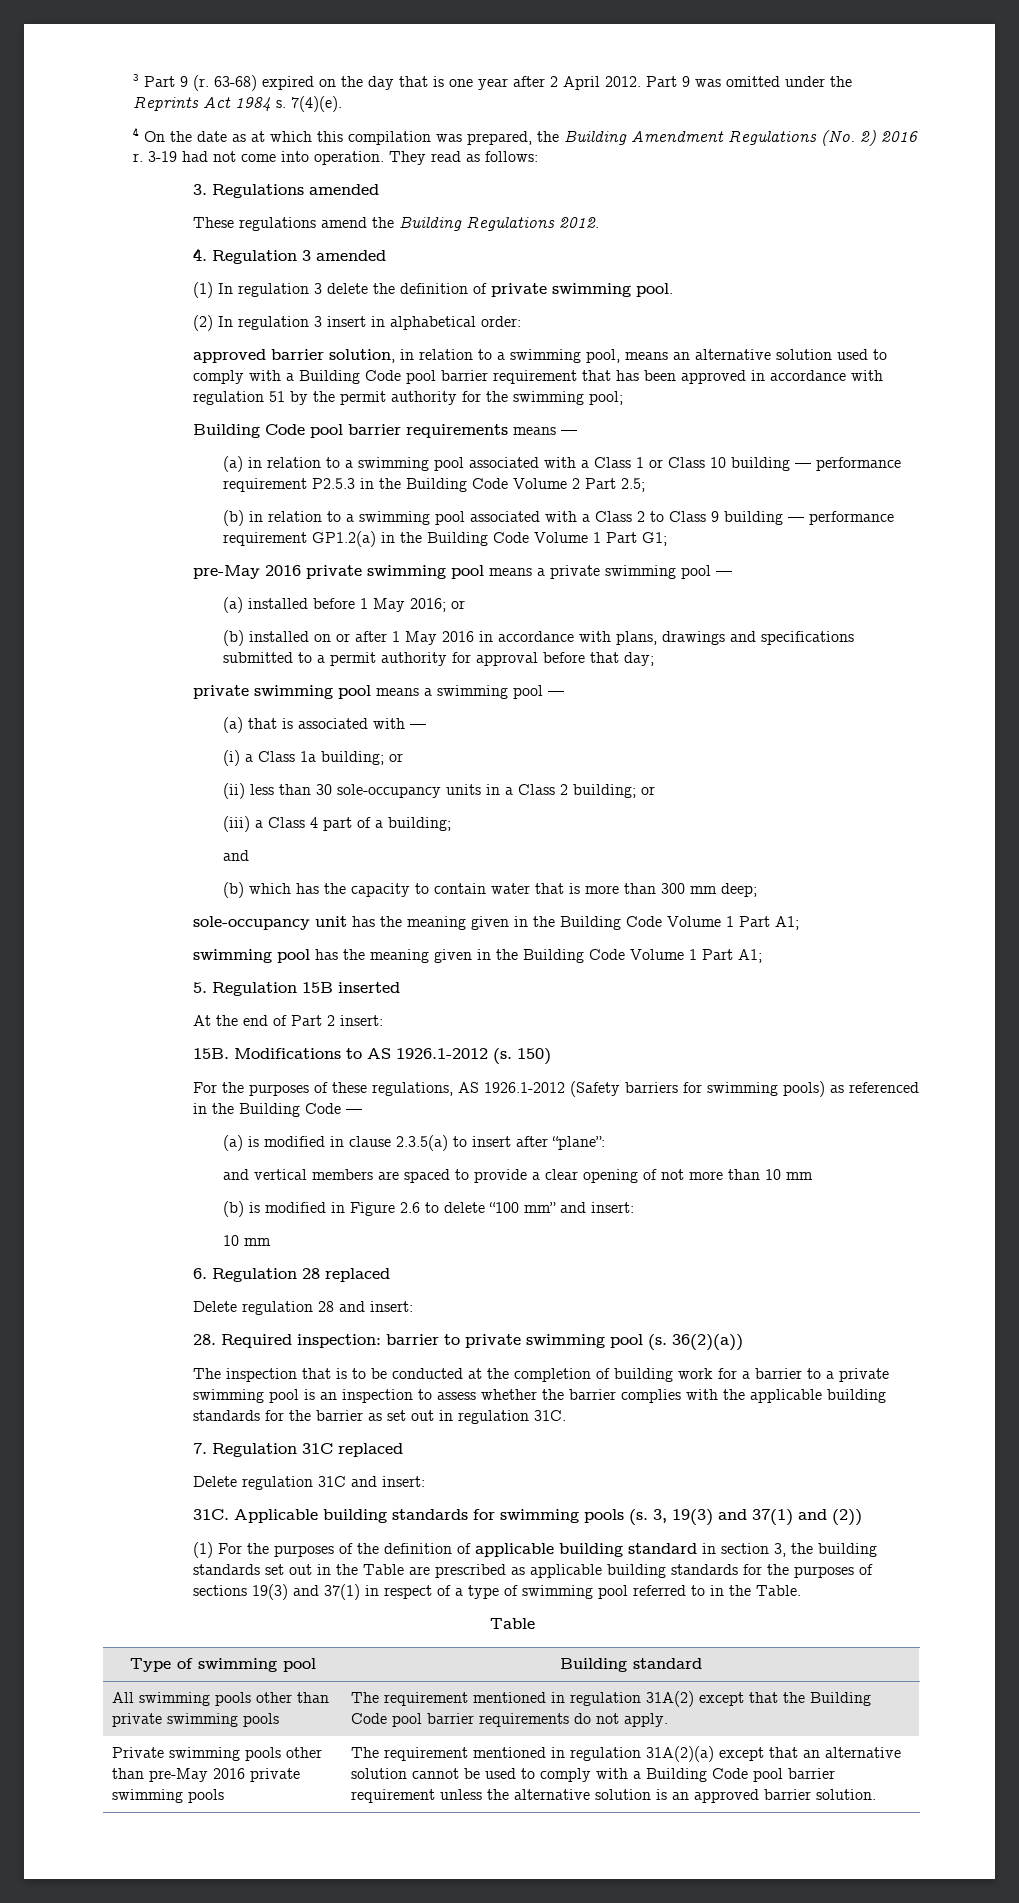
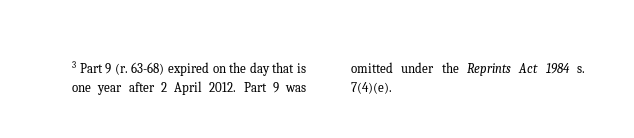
[133,127,919,146] [133,151,539,165] [193,184,380,198] [193,216,600,231] [193,248,387,264] [193,282,674,298] [193,315,522,331] [193,349,888,363] [193,370,884,384] [193,391,624,405] [193,424,578,438] [223,456,902,472] [223,478,646,492] [223,510,895,526] [223,531,668,547] [193,565,733,579] [223,597,466,613] [223,630,855,646] [223,652,655,666] [193,685,565,699] [223,717,427,733] [223,750,404,766] [223,783,656,799] [223,816,452,832] [223,850,250,861] [223,882,758,898] [193,916,800,930] [193,949,763,963] [193,982,401,996] [193,1015,384,1026] [193,1048,552,1065] [193,1081,920,1097] [193,1103,363,1117] [223,1135,606,1151] [223,1169,814,1183] [223,1201,635,1217] [223,1235,272,1246] [193,1268,391,1282] [193,1301,414,1315] [193,1334,744,1351] [193,1368,890,1382] [193,1389,887,1403] [193,1410,567,1424] [193,1443,404,1457] [193,1476,426,1490] [193,1509,863,1526] [193,1542,878,1558] [193,1564,874,1578] [193,1584,802,1600] [489,1618,535,1629] [130,1658,316,1672] [560,1658,702,1672] [111,1692,329,1706] [111,1713,279,1727] [350,1691,871,1707] [350,1713,668,1727] [111,1747,322,1761] [111,1768,300,1782] [111,1789,224,1803] [350,1746,901,1762] [350,1768,835,1782] [350,1789,876,1803] // 4 On the date as at which this compilation was prepared, the Building Amendment Regulations (No. 2) 2016 r. 3-19 had not come into operation. They read as follows: // 3. Regulations amended // These regulations amend the Building Regulations 2012. // 4. Regulation 3 amended // (1) In regulation 3 delete the definition of private swimming pool. // (2) In regulation 3 insert in alphabetical order: // approved barrier solution, in relation to a swimming pool, means an alternative solution used to comply with a Building Code pool barrier requirement that has been approved in accordance with regulation 51 by the permit authority for the swimming pool; // Building Code pool barrier requirements means — // (a) in relation to a swimming pool associated with a Class 1 or Class 10 building — performance requirement P2.5.3 in the Building Code Volume 2 Part 2.5; // (b) in relation to a swimming pool associated with a Class 2 to Class 9 building — performance requirement GP1.2(a) in the Building Code Volume 1 Part G1; // pre-May 2016 private swimming pool means a private swimming pool — // (a) installed before 1 May 2016; or // (b) installed on or after 1 May 2016 in accordance with plans, drawings and specifications submitted to a permit authority for approval before that day; // private swimming pool means a swimming pool — // (a) that is associated with — // (i) a Class 1a building; or // (ii) less than 30 sole-occupancy units in a Class 2 building; or // (iii) a Class 4 part of a building; // and // (b) which has the capacity to contain water that is more than 300 mm deep; // sole-occupancy unit has the meaning given in the Building Code Volume 1 Part A1; // swimming pool has the meaning given in the Building Code Volume 1 Part A1; // 5. Regulation 15B inserted // At the end of Part 2 insert: // 15B. Modifications to AS 1926.1-2012 (s. 150) // For the purposes of these regulations, AS 1926.1-2012 (Safety barriers for swimming pools) as referenced in the Building Code — // (a) is modified in clause 2.3.5(a) to insert after “plane”: // and vertical members are spaced to provide a clear opening of not more than 10 mm // (b) is modified in Figure 2.6 to delete “100 mm” and insert: // 10 mm // 6. Regulation 28 replaced // Delete regulation 28 and insert: // 28. Required inspection: barrier to private swimming pool (s. 36(2)(a)) // The inspection that is to be conducted at the completion of building work for a barrier to a private swimming pool is an inspection to assess whether the barrier complies with the applicable building standards for the barrier as set out in regulation 31C. // 7. Regulation 31C replaced // Delete regulation 31C and insert: // 31C. Applicable building standards for swimming pools (s. 3, 19(3) and 37(1) and (2)) // (1) For the purposes of the definition of applicable building standard in section 3, the building standards set out in the Table are prescribed as applicable building standards for the purposes of sections 19(3) and 37(1) in respect of a type of swimming pool referred to in the Table. // Table // Type of swimming pool | Building standard // All swimming pools other than private swimming pools | The requirement mentioned in regulation 31A(2) except that the Building Code pool barrier requirements do not apply. // Private swimming pools other than pre-May 2016 private swimming pools | The requirement mentioned in regulation 31A(2)(a) except that an alternative solution cannot be used to comply with a Building Code pool barrier requirement unless the alternative solution is an approved barrier solution. -> (393, 88) none

